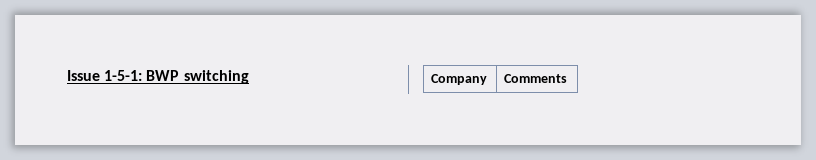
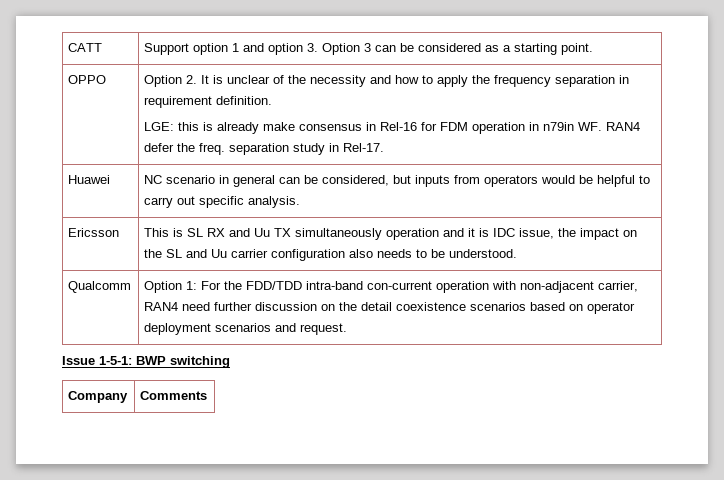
(67, 75) none -> [68,43,103,52] [144,43,594,55] [68,75,107,84] [144,75,630,87] [144,96,273,108] [144,122,641,134] [144,143,385,155] [68,175,111,184] [144,175,651,187] [144,196,301,208] [68,228,120,237] [144,228,638,240] [144,249,518,261] [68,281,132,293] [144,281,639,293] [144,302,636,314] [144,323,348,335] CATT | Support option 1 and option 3. Option 3 can be considered as a starting point. // OPPO | Option 2. It is unclear of the necessity and how to apply the frequency separation in requirement definition. // LGE: this is already make consensus in Rel-16 for FDM operation in n79in WF. RAN4 defer the freq. separation study in Rel-17. // Huawei | NC scenario in general can be considered, but inputs from operators would be helpful to carry out specific analysis. // Ericsson | This is SL RX and Uu TX simultaneously operation and it is IDC issue, the impact on the SL and Uu carrier configuration also needs to be understood. // Qualcomm | Option 1: For the FDD/TDD intra-band con-current operation with non-adjacent carrier, RAN4 need further discussion on the detail coexistence scenarios based on operator deployment scenarios and request. //

